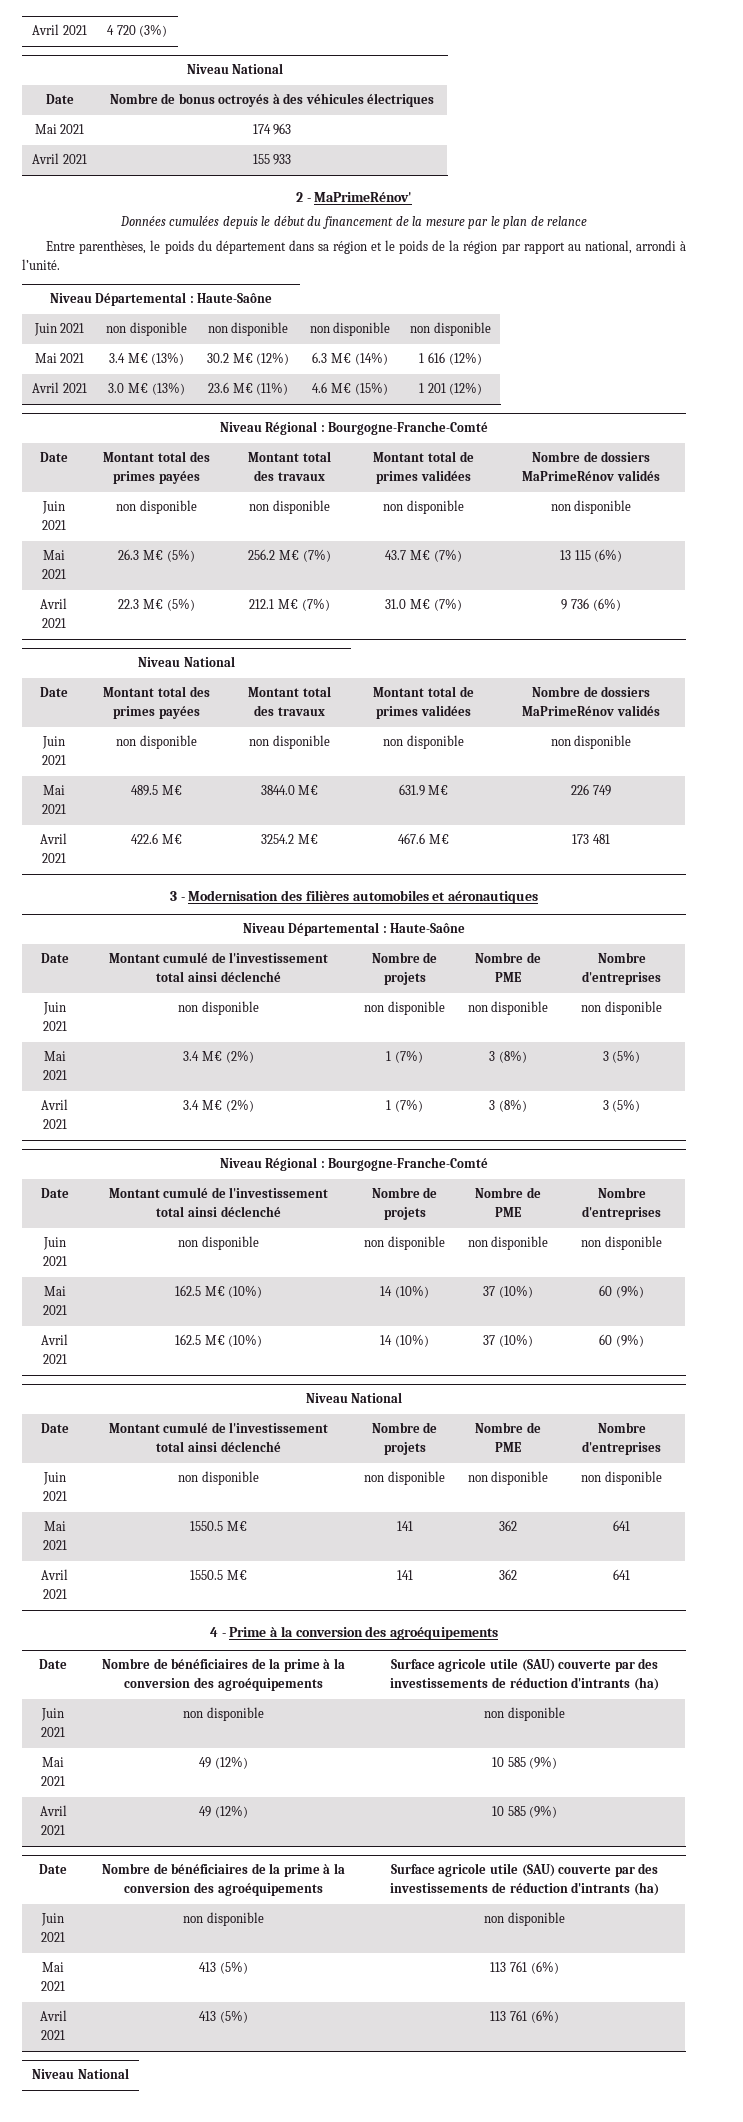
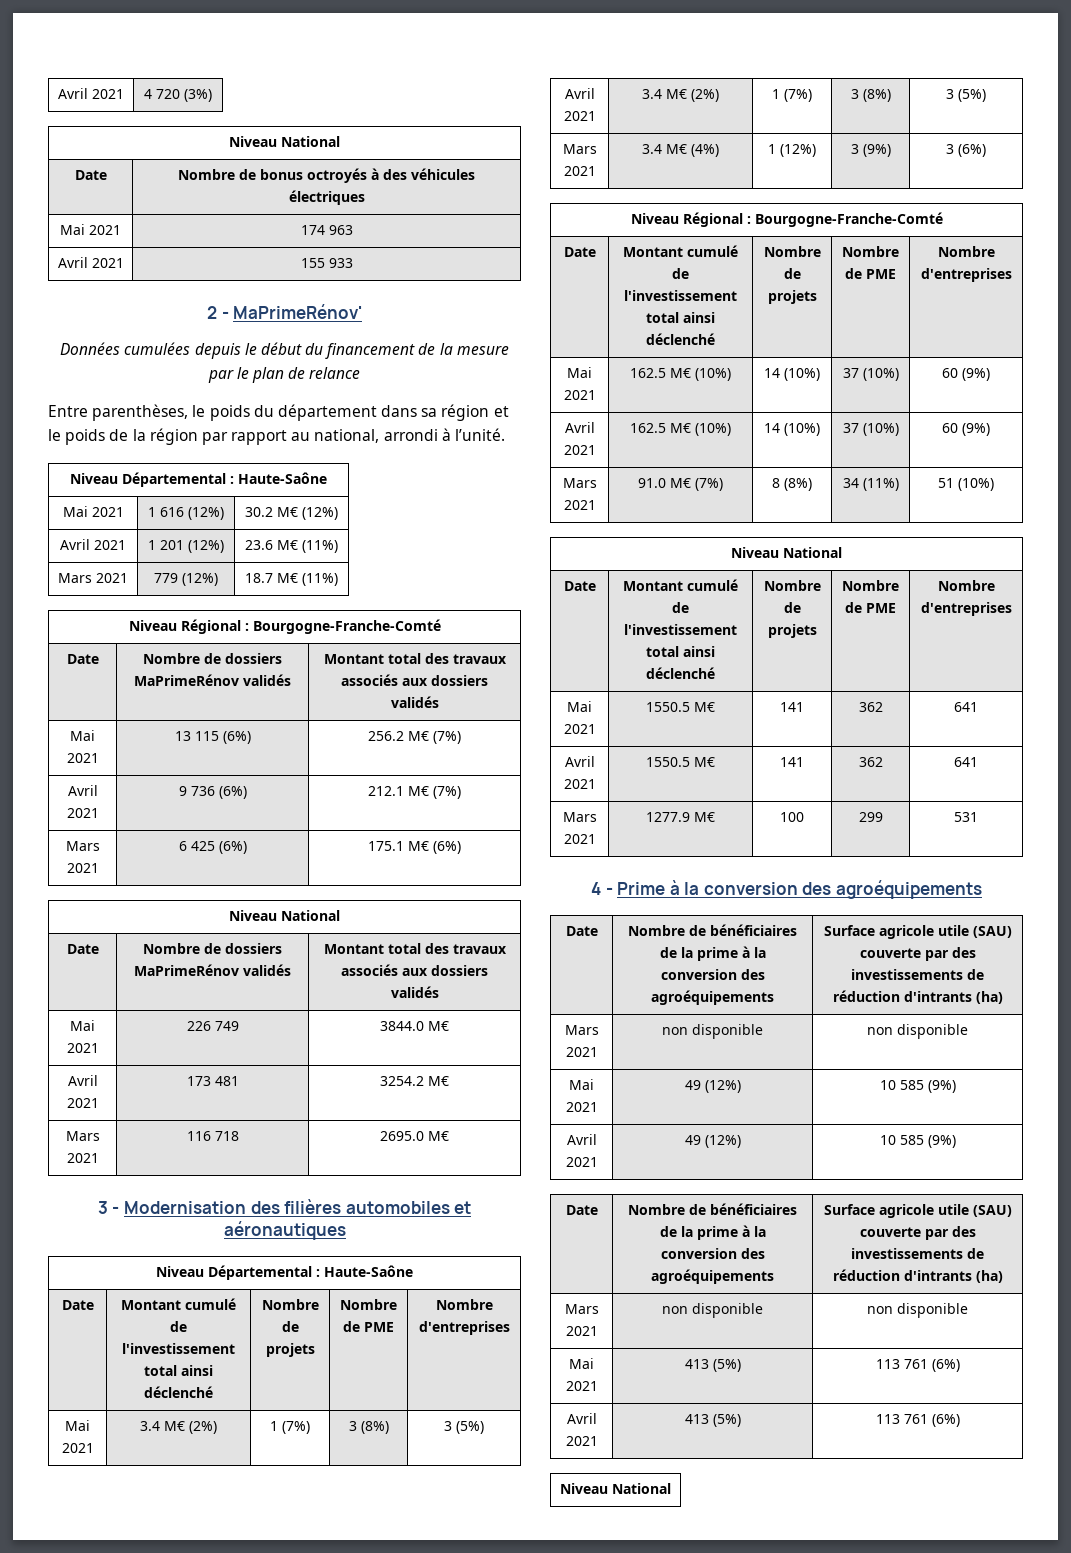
[33,323,85,336] [106,322,187,336] [207,322,289,336] [309,322,391,336] [410,322,491,336] [34,353,85,363] [108,352,185,365] // Juin 2021 | non disponible | non disponible | non disponible | non disponible // Mai 2021 | 3.4 M€ (13%) -> [62,506,124,517] [148,507,224,520] // Mai 2021 | 1 616 (12%)
[312,352,388,365] [419,352,482,365] [32,382,87,393] [108,382,185,395] | 6.3 M€ (14%) | 1 616 (12%) // Avril 2021 | 3.0 M€ (13%) -> [60,539,126,550] [148,540,224,553] // Avril 2021 | 1 201 (12%)
[312,382,388,395] [418,382,483,395] [219,421,489,435] [39,452,68,462] [103,451,210,462] [113,471,200,484] [248,451,331,462] [254,470,325,481] [373,451,474,462] [376,470,471,484] [531,451,651,462] [522,470,660,481] [41,501,65,514] [41,520,66,530] [116,500,197,514] [249,500,330,514] [383,500,464,514] [550,500,632,514] [42,550,65,560] [41,569,66,579] [118,549,195,562] | 4.6 M€ (15%) | 1 201 (12%) // Niveau Régional : Bourgogne-Franche-Comté // Date | Montant total des primes payées | Montant total des travaux | Montant total de primes validées | Nombre de dossiers MaPrimeRénov validés // Juin 2021 | non disponible | non disponible | non disponible | non disponible // Mai 2021 | 26.3 M€ (5%) -> [58,573,128,583] [154,573,218,586] [245,573,338,586] [128,619,441,634] [66,654,99,664] [143,653,282,664] [134,674,291,686] [323,653,507,664] [341,674,488,686] [390,696,439,708] [70,730,95,741] [66,753,99,763] [174,731,251,744] // Mars 2021 | 779 (12%) | 18.7 M€ (11%) // Niveau Régional : Bourgogne-Franche-Comté // Date | Nombre de dossiers MaPrimeRénov validés | Montant total des travaux associés aux dossiers validés // Mai 2021 | 13 115 (6%)
[385,549,462,562] [559,549,623,562] [40,598,67,609] [41,618,66,628] [118,598,195,611] | 43.7 M€ (7%) | 13 115 (6%) // Avril 2021 | 22.3 M€ (5%) -> [67,785,98,796] [66,808,99,818] [178,786,247,799] // Avril 2021 | 9 736 (6%)
[385,598,462,611] [561,598,589,610] | 31.0 M€ (7%) | 9 736 -> [65,841,100,851] [66,863,99,873] [178,841,247,854] [368,841,429,851] // Mars 2021 | 6 425 (6%) | 175.1 M€
[103,686,210,697] [113,706,200,719] [248,686,331,697] [254,705,325,716] [373,686,474,697] [376,705,471,719] [531,686,651,697] [522,705,660,716] [41,736,65,749] [41,755,66,765] [116,735,197,749] [249,735,330,749] [383,735,464,749] [550,735,632,749] [42,785,65,795] [41,804,66,814] [131,785,182,796] Montant total des primes payées | Montant total des travaux | Montant total de primes validées | Nombre de dossiers MaPrimeRénov validés // Juin 2021 | non disponible | non disponible | non disponible | non disponible // Mai 2021 | 489.5 M€ -> [143,943,282,954] [134,964,291,976] [323,943,507,954] [341,964,488,976] [390,986,439,998] [70,1020,95,1031] [66,1043,99,1053] [186,1021,239,1031] Nombre de dossiers MaPrimeRénov validés | Montant total des travaux associés aux dossiers validés // Mai 2021 | 226 749
[398,784,449,796] [571,784,611,796] [40,833,67,844] [41,853,66,863] [131,833,182,844] | 631.9 M€ | 226 749 // Avril 2021 | 422.6 M€ -> [67,1075,98,1086] [66,1098,99,1108] [186,1076,239,1086] // Avril 2021 | 173 481
[398,833,449,844] [572,834,610,844] | 467.6 M€ | 173 481 -> [65,1131,100,1141] [66,1153,99,1163] [186,1131,239,1141] [380,1131,449,1141] // Mars 2021 | 116 718 | 2695.0 M€
[42,1002,66,1015] [42,1021,67,1031] [178,1001,259,1015] [364,1001,445,1015] [467,1001,549,1015] [581,1001,662,1015] // Juin 2021 | non disponible | non disponible | non disponible | non disponible -> (510, 1328) none
(641, 1105) none -> [562,144,597,154] [563,166,596,176] [642,144,719,157] [768,144,816,157] [850,144,891,157] [946,144,986,157] // Mars 2021 | 3.4 M€ (4%) | 1 (12%) | 3 (9%) | 3 (6%)
[42,1237,66,1250] [42,1256,67,1266] [178,1236,259,1250] [364,1236,445,1250] [467,1236,549,1250] [581,1236,662,1250] // Juin 2021 | non disponible | non disponible | non disponible | non disponible -> (1012, 275) none
(644, 1340) none -> [562,478,597,488] [563,500,596,510] [638,478,723,491] [772,478,812,491] [842,478,899,491] [938,478,994,491] // Mars 2021 | 91.0 M€ (7%) | 8 (8%) | 34 (11%) | 51 (10%)
[42,1472,66,1485] [42,1491,67,1501] [178,1471,259,1485] [364,1471,445,1485] [467,1471,549,1485] [581,1471,662,1485] // Juin 2021 | non disponible | non disponible | non disponible | non disponible -> (1012, 609) none
(630, 1574) none -> [562,812,597,822] [563,834,596,844] [646,812,715,822] [780,812,804,822] [858,812,883,822] [954,812,978,822] // Mars 2021 | 1277.9 M€ | 100 | 299 | 531
[41,1708,64,1721] Juin -> [564,1025,599,1035] Mars
[41,1913,64,1926] Juin -> [564,1304,599,1314] Mars

